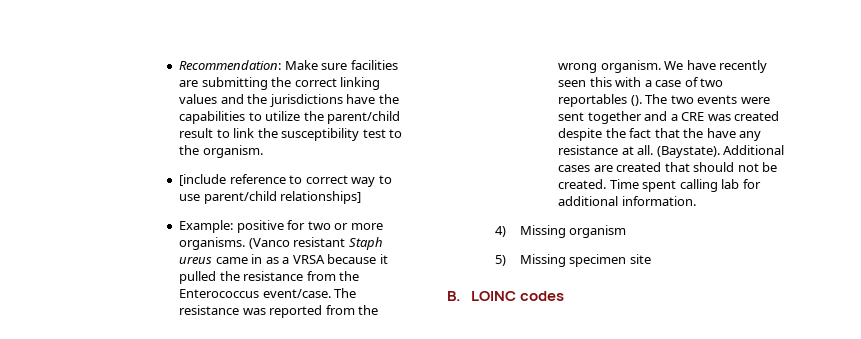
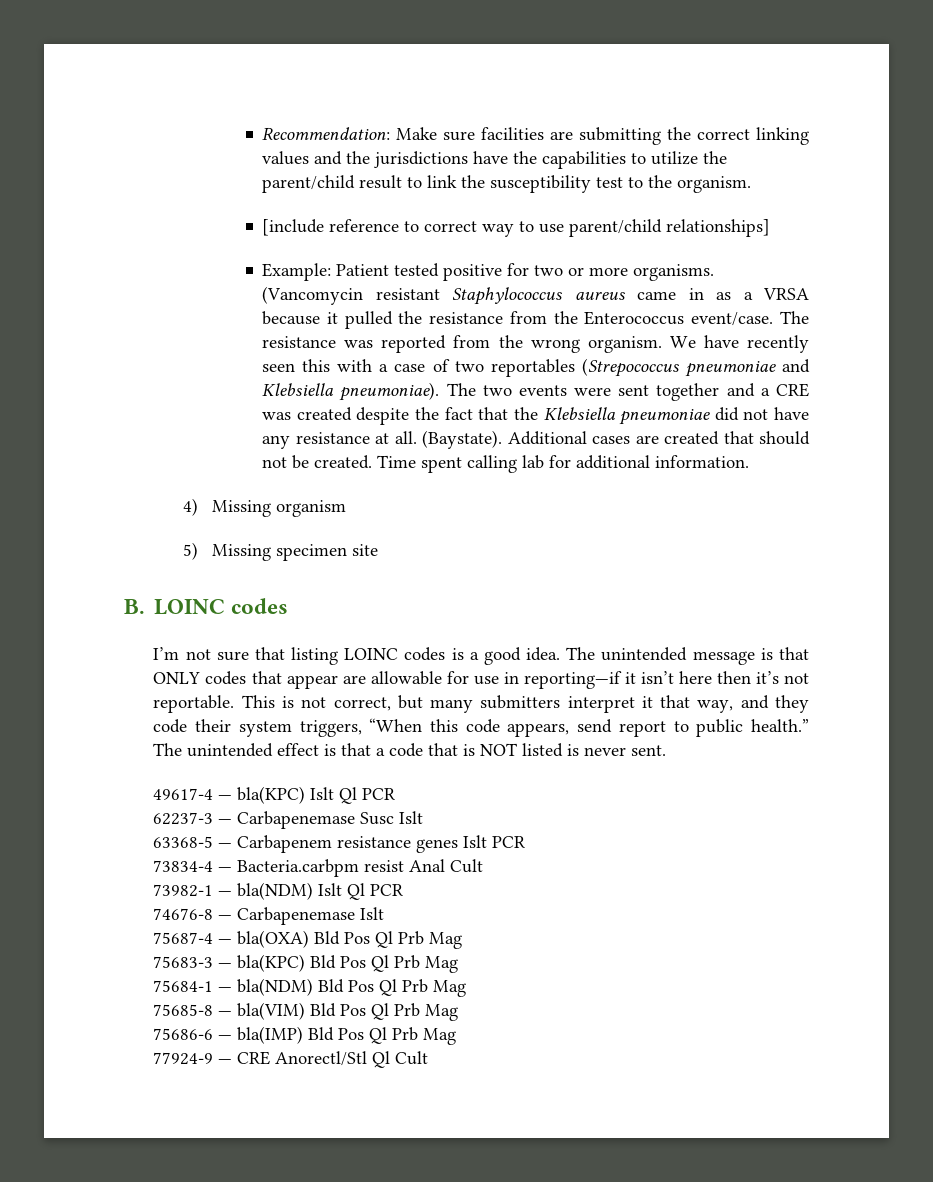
(234, 226) none -> [336,263,440,277] Patient tested
[248,237,383,250] [179,256,213,264] (Vanco resistant Staph ureus -> [262,286,625,305] (Vancomycin resistant Staphylococcus aureus
[630,95,642,106] (). -> [581,358,811,377] [262,382,440,401] (Strepococcus pneumoniae and Klebsiella pneumoniae).
(704, 133) none -> [543,407,769,425] Klebsiella pneumoniae did not
(565, 296) none -> [153,647,809,665] [153,671,810,689] [153,695,809,713] [153,718,809,737] [153,743,667,757] [153,786,396,804] [153,811,424,829] [153,835,526,853] [153,859,484,877] [153,882,404,900] [153,907,385,925] [153,930,463,949] [153,954,459,973] [153,978,467,997] [153,1002,459,1021] [153,1026,457,1045] [153,1051,429,1068] // I’m not sure that listing LOINC codes is a good idea. The unintended message is that ONLY codes that appear are allowable for use in reporting—if it isn’t here then it’s not reportable. This is not correct, but many submitters interpret it that way, and they code their system triggers, “When this code appears, send report to public health.” The unintended effect is that a code that is NOT listed is never sent. // 49617-4 — bla(KPC) Islt Ql PCR // 62237-3 — Carbapenemase Susc Islt // 63368-5 — Carbapenem resistance genes Islt PCR // 73834-4 — Bacteria.carbpm resist Anal Cult // 73982-1 — bla(NDM) Islt Ql PCR // 74676-8 — Carbapenemase Islt // 75687-4 — bla(OXA) Bld Pos Ql Prb Mag // 75683-3 — bla(KPC) Bld Pos Ql Prb Mag // 75684-1 — bla(NDM) Bld Pos Ql Prb Mag // 75685-8 — bla(VIM) Bld Pos Ql Prb Mag // 75686-6 — bla(IMP) Bld Pos Ql Prb Mag // 77924-9 — CRE Anorectl/Stl Ql Cult

